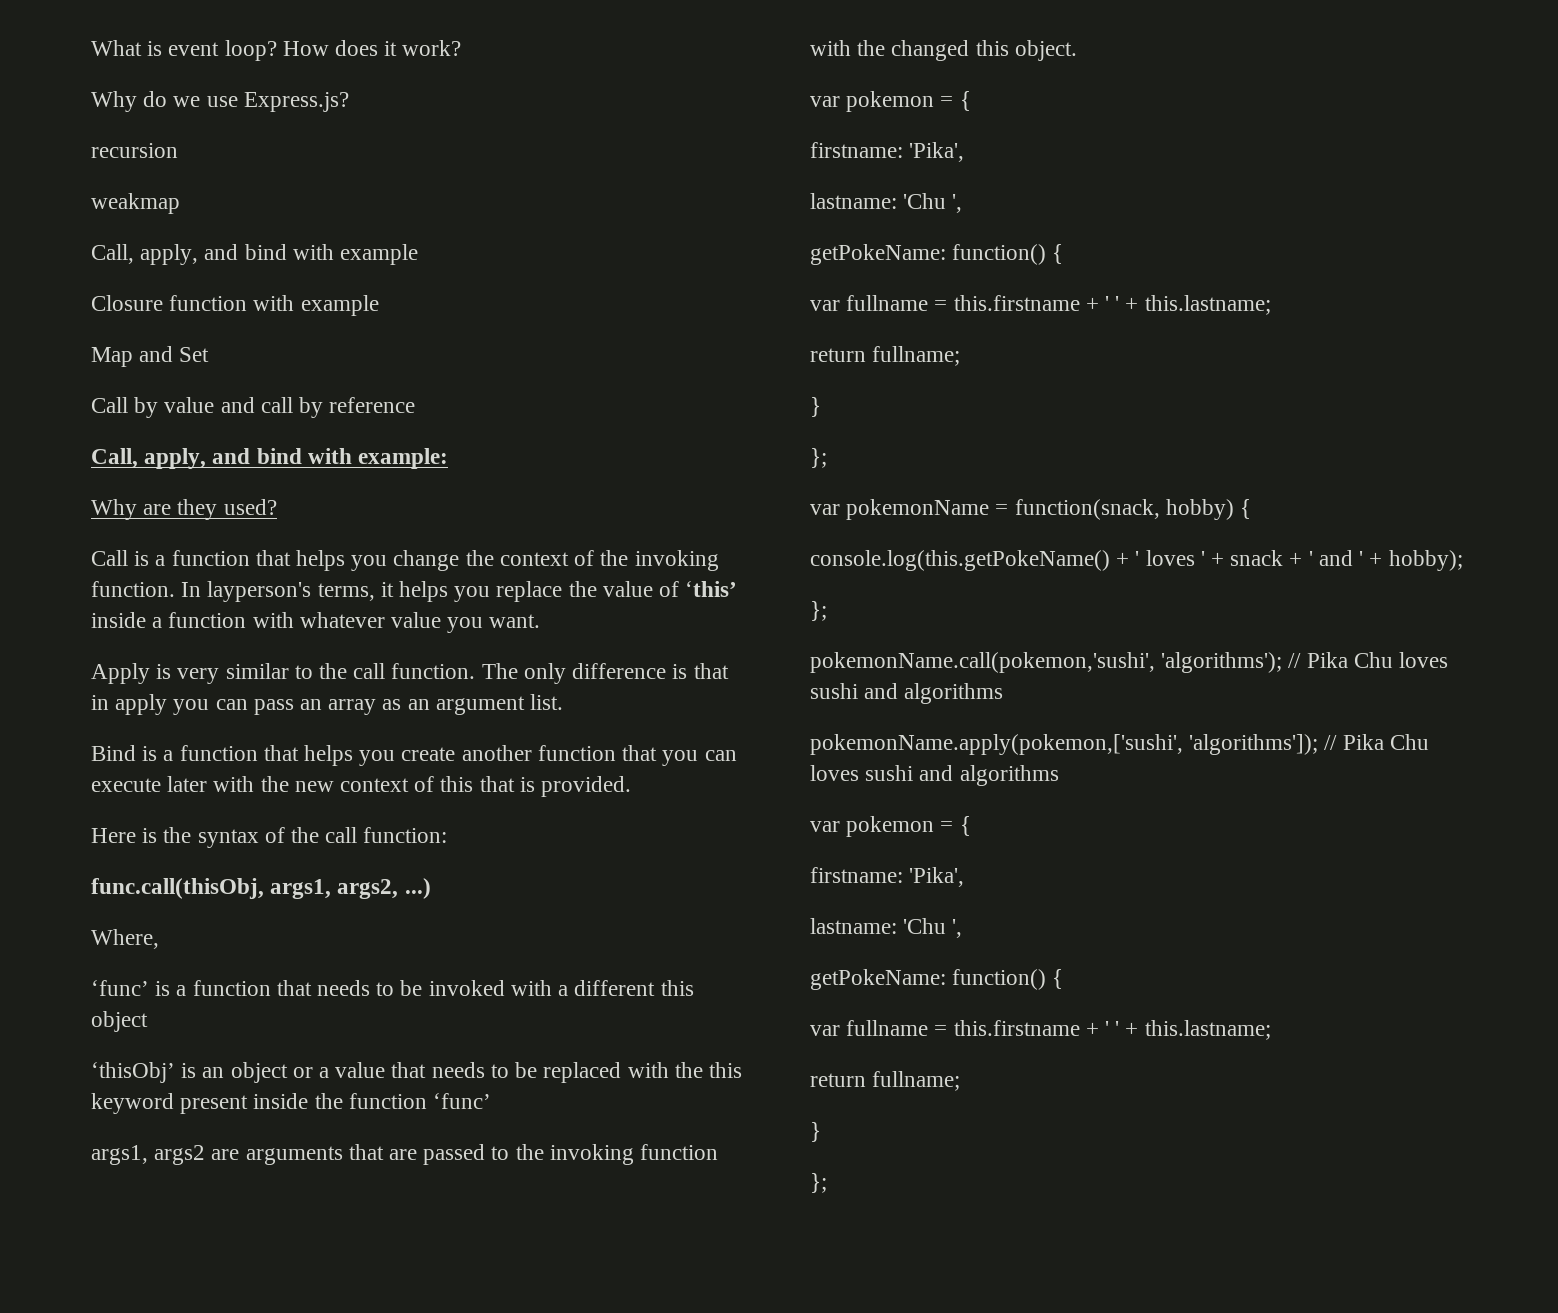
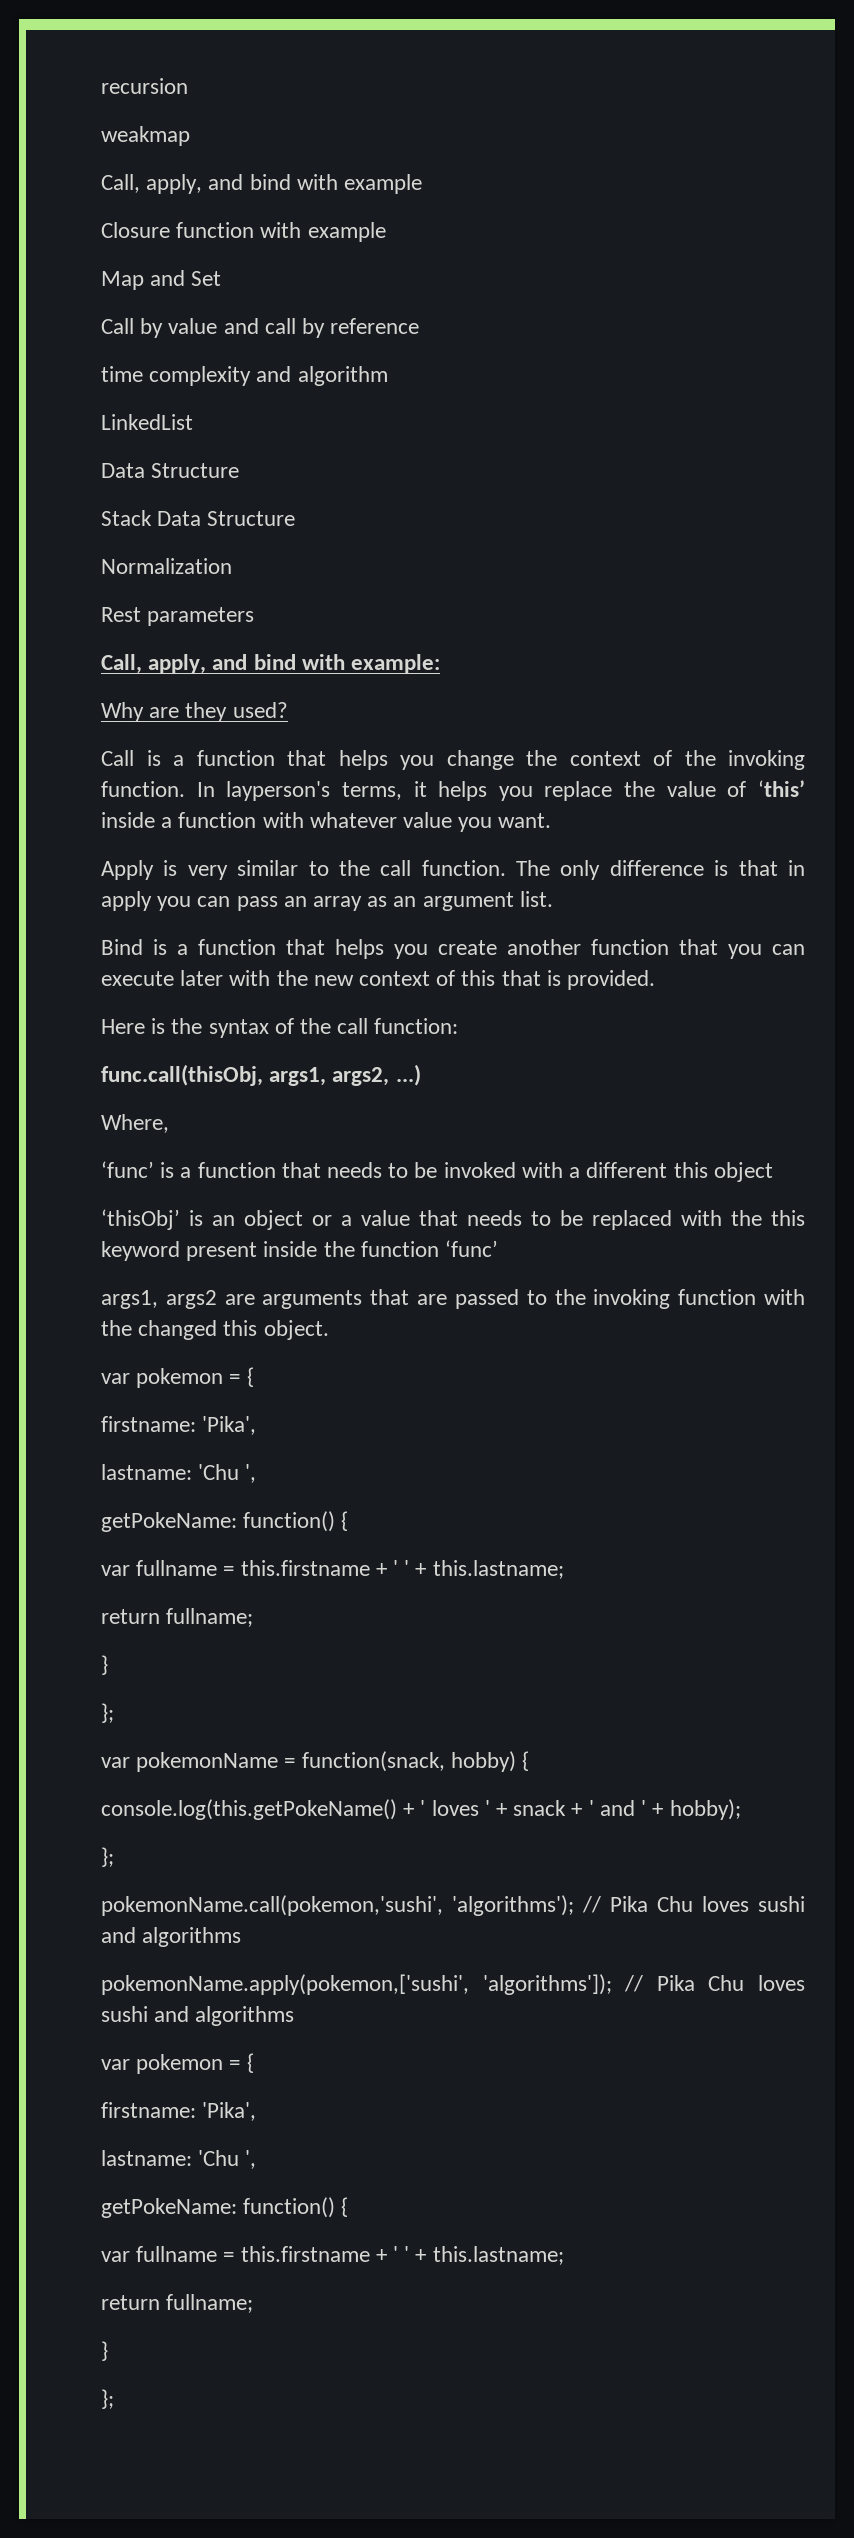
[91,40,462,61] [91,91,349,112] What is event loop? How does it work? // Why do we use Express.js? // -> (101, 86) none
(416, 405) none -> [101,366,388,386] [101,414,193,430] [101,463,240,478] [101,510,296,526] [101,558,232,574] [101,607,255,626] // time complexity and algorithm // LinkedList // Data Structure // Stack Data Structure // Normalization // Rest parameters

